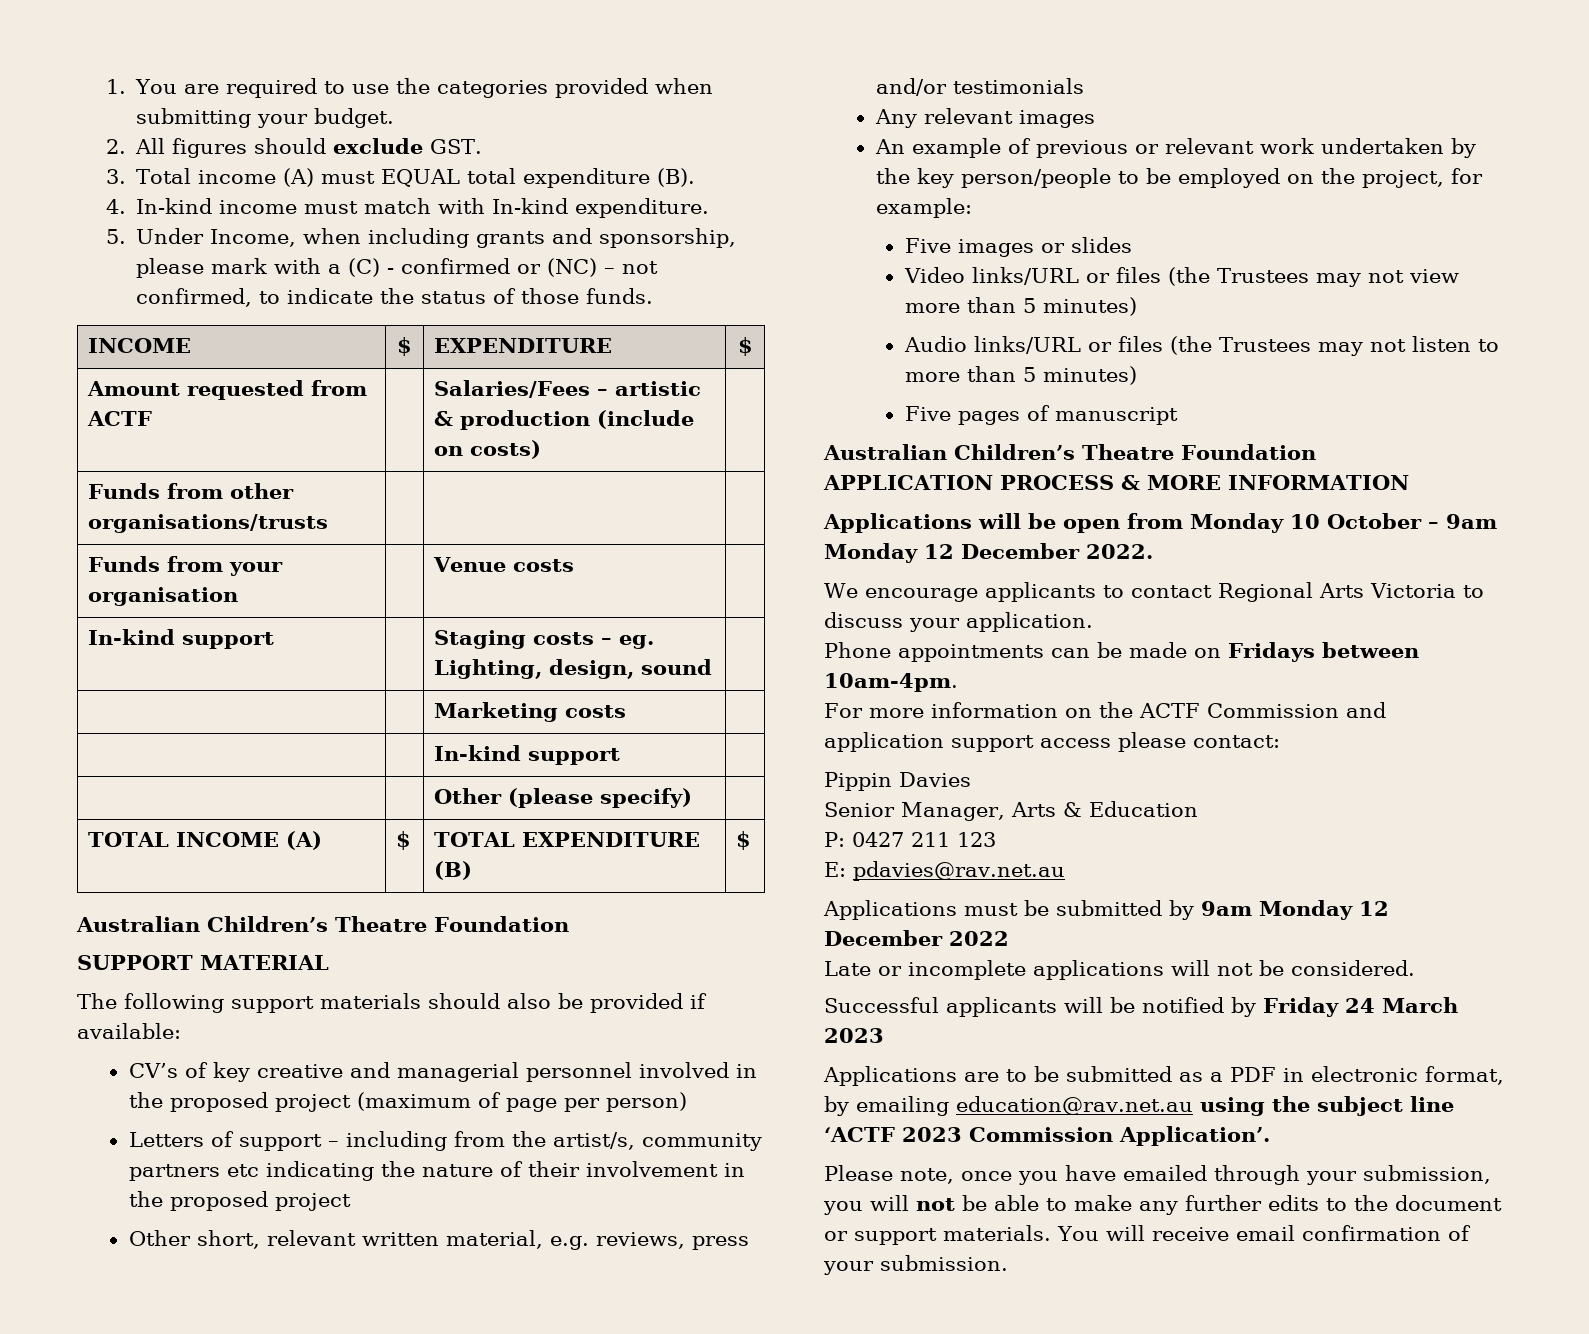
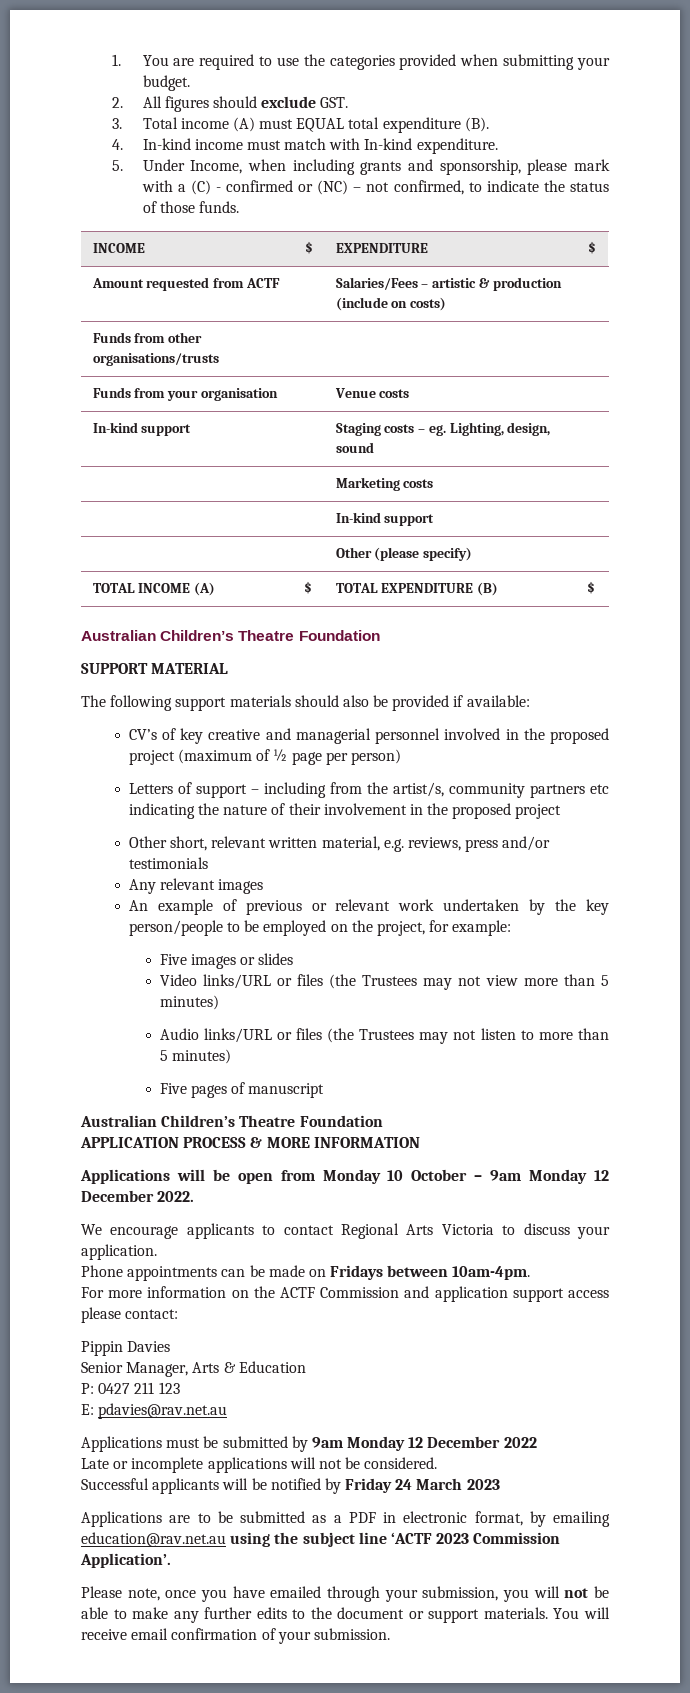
(501, 1100) none -> [273,749,288,761] ½

